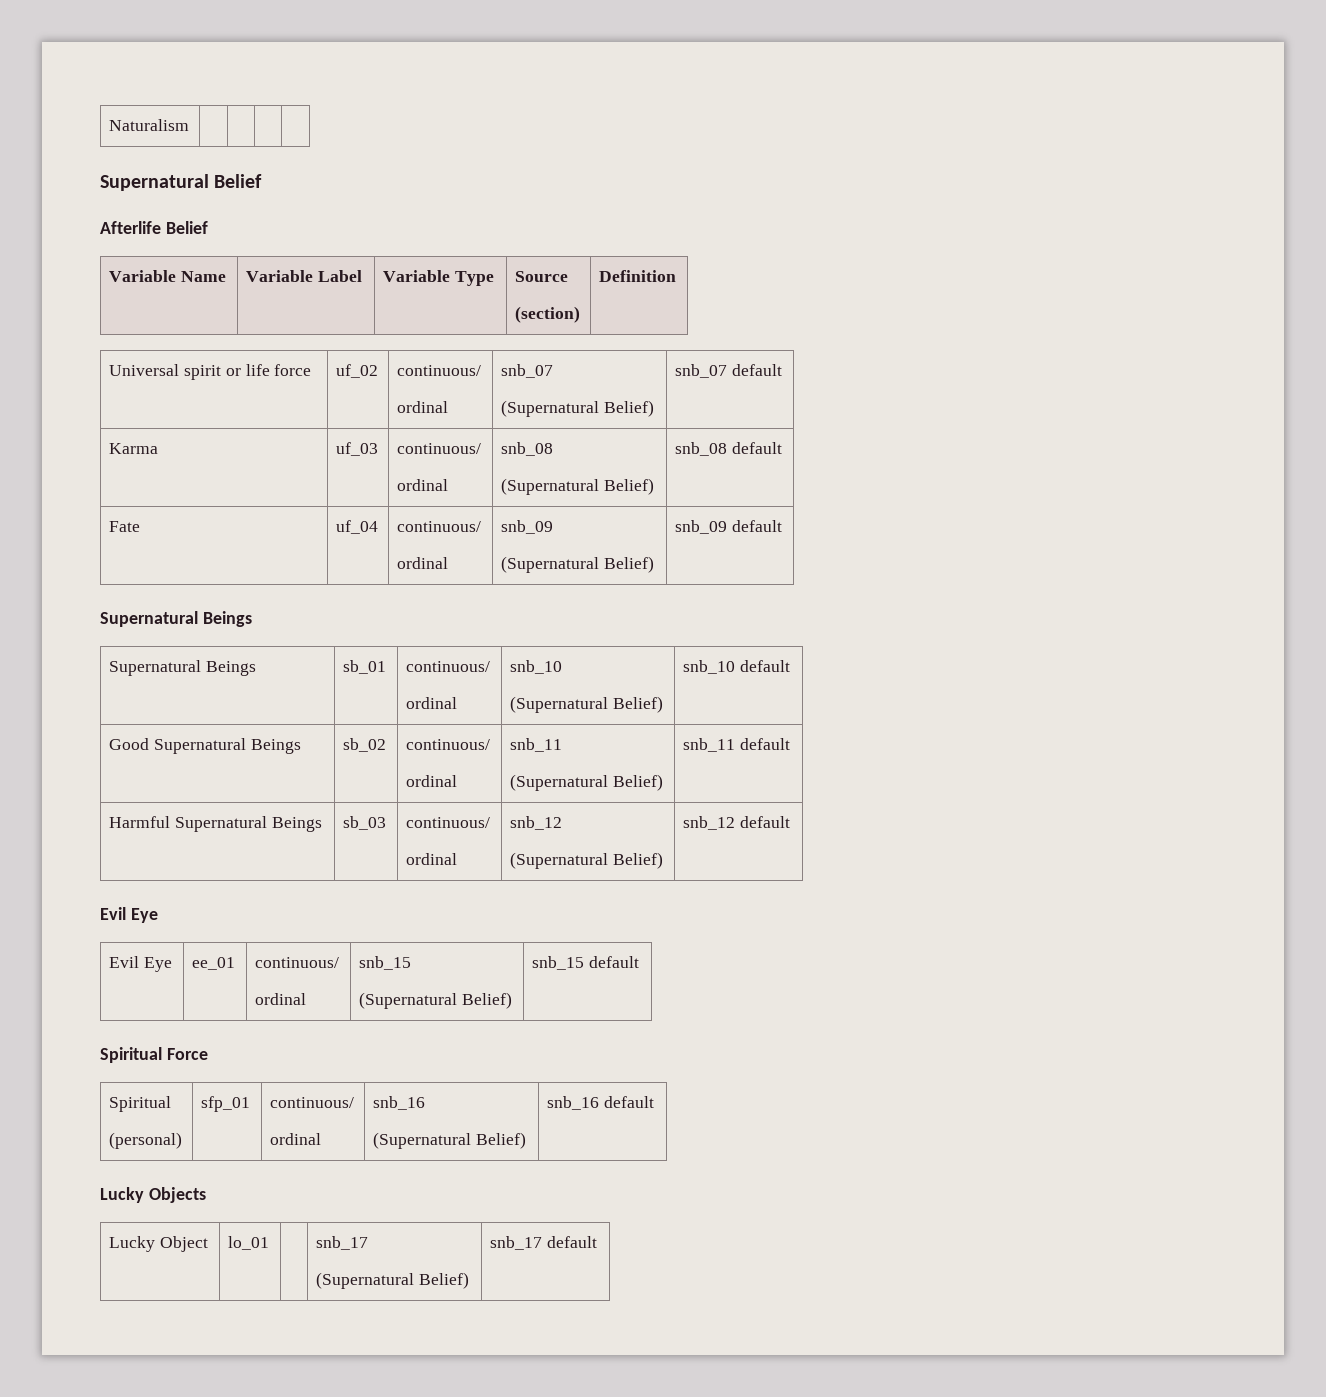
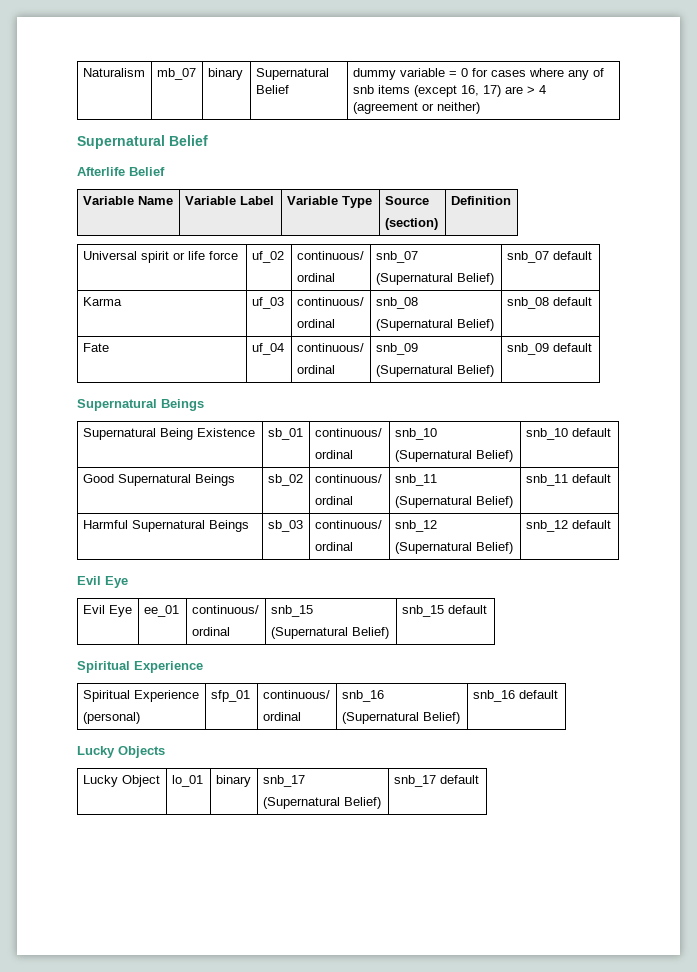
(190, 125) | | | -> [156,68,196,80] [207,68,243,80] [255,68,329,80] [255,85,289,94] [352,68,604,80] [352,85,546,97] [352,102,480,114] mb_07 | binary | Supernatural Belief | dummy variable = 0 for cases where any of snb items (except 16, 17) are > 4 (agreement or neither)
[206,661,257,676] Beings -> [159,428,255,440] Being Existence
[166,1048,208,1060] [109,1096,172,1112] Force // Spiritual -> [134,661,203,673] [82,690,199,702] Experience // Spiritual Experience
(270, 1243) none -> [215,775,251,787] binary

